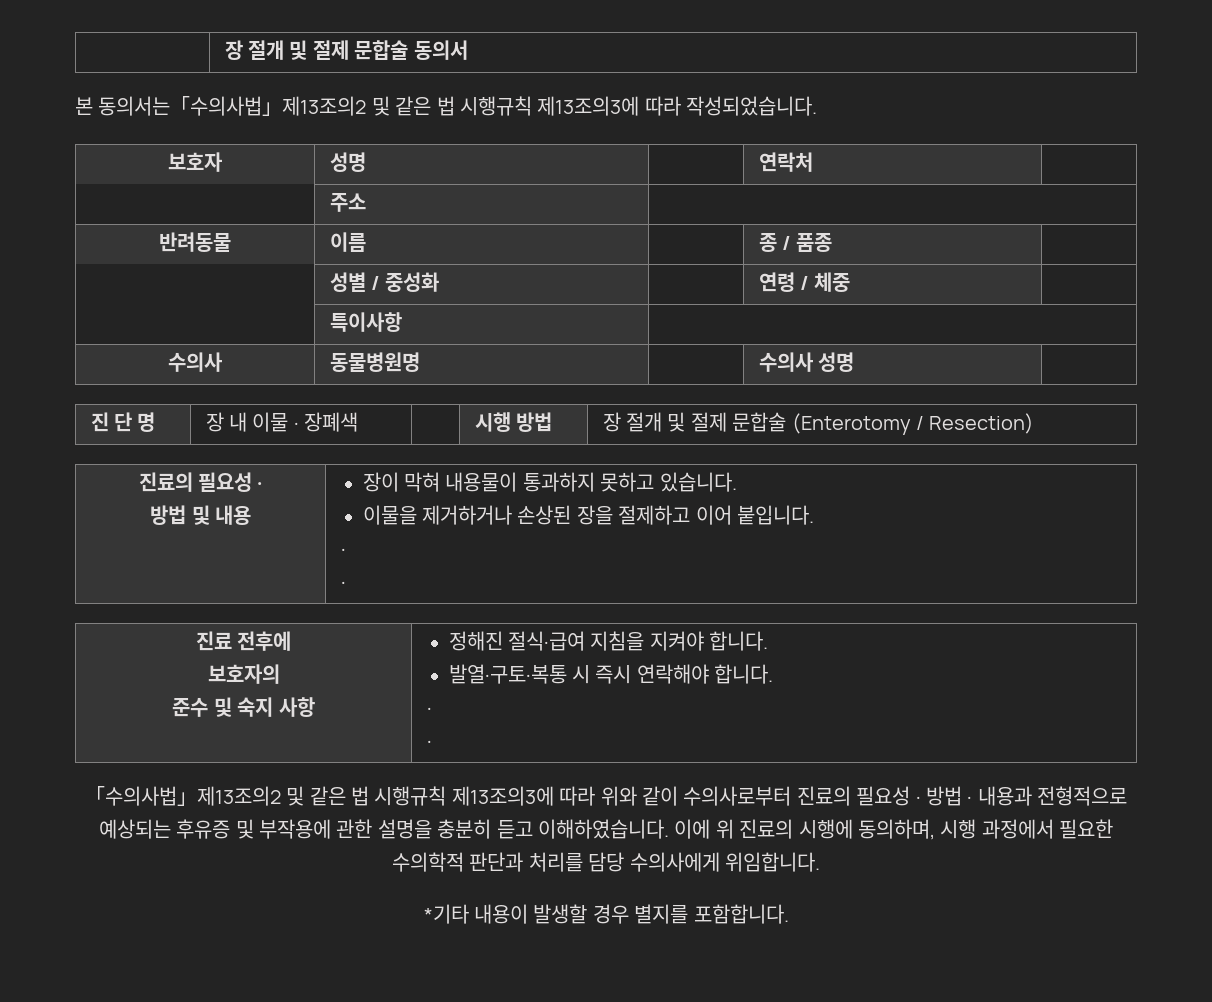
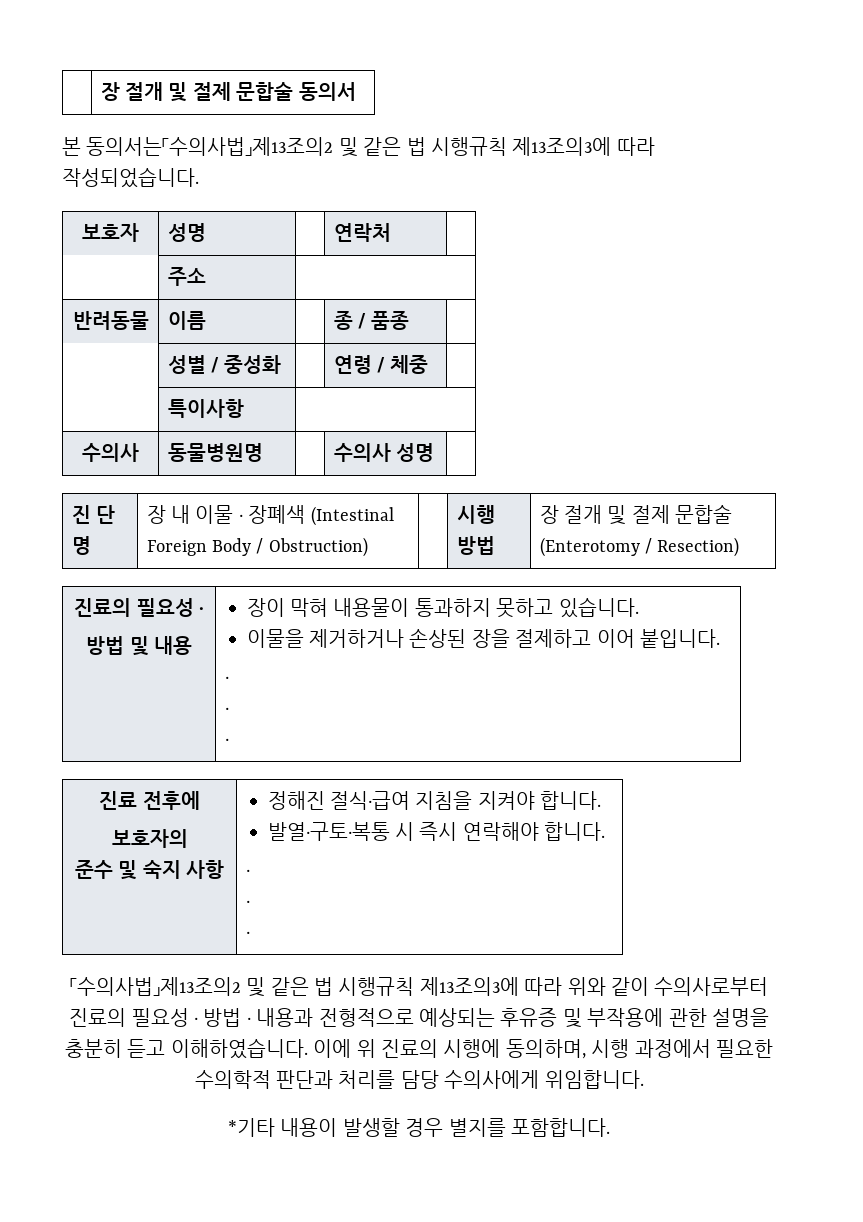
(359, 422) none -> [310,506,394,526] [146,537,368,557] (Intestinal Foreign Body / Obstruction)
(346, 585) none -> [224,738,229,745] // ·
(432, 744) none -> [245,931,250,938] // ·

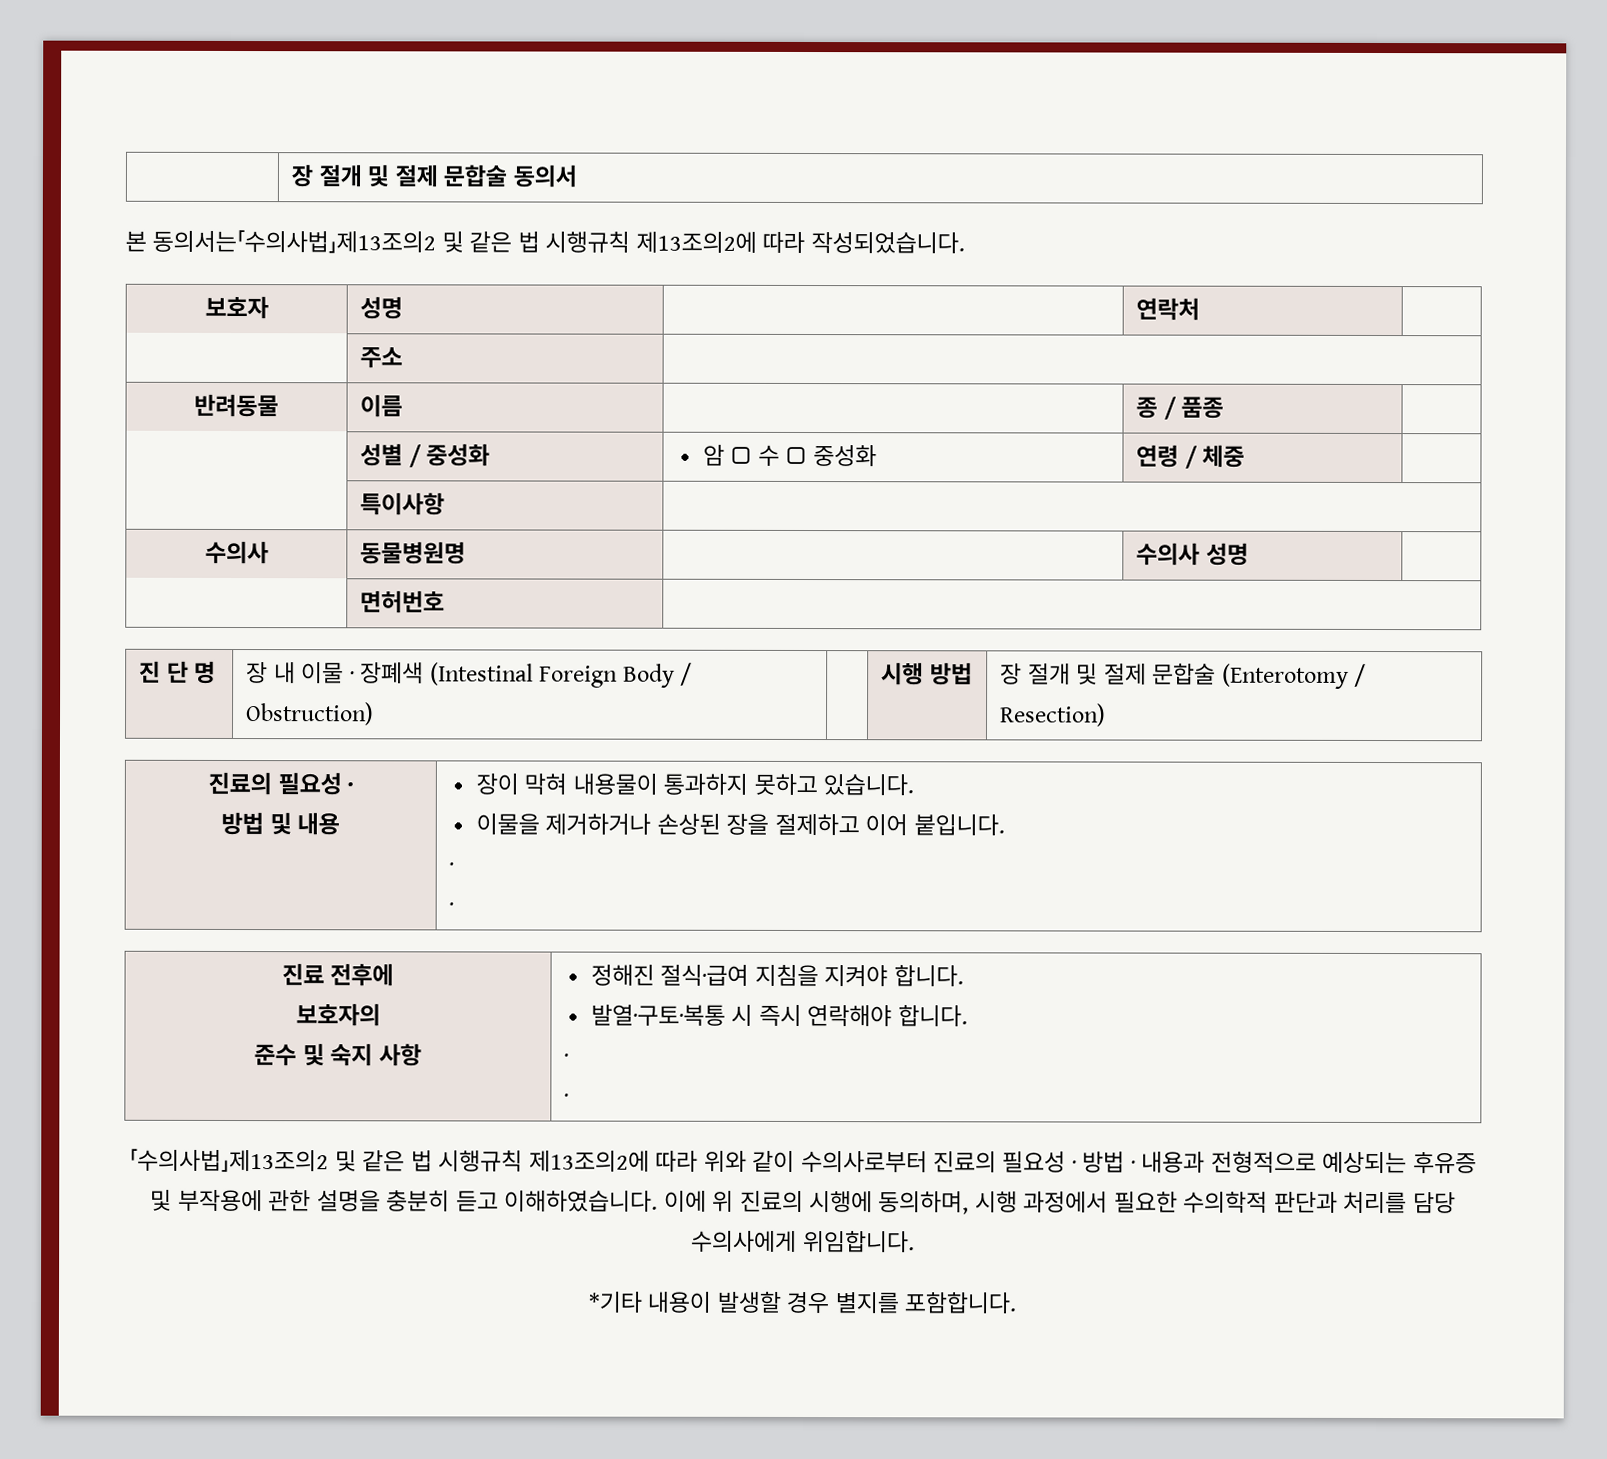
[512,137,612,156] 제13조의3에 -> [635,231,757,253] 제13조의2에
(282, 364) none -> [702,444,877,467] 암 □ 수 □ 중성화
(434, 452) none -> [360,590,446,614] // | 면허번호 |
[224,738,229,745] // · -> (455, 907) none
[245,931,250,938] [69,977,519,997] // · // 「수의사법」제13조의2 및 같은 법 시행규칙 제13조의3에 -> [129,1148,650,1173] // 「수의사법」제13조의2 및 같은 법 시행규칙 제13조의2에

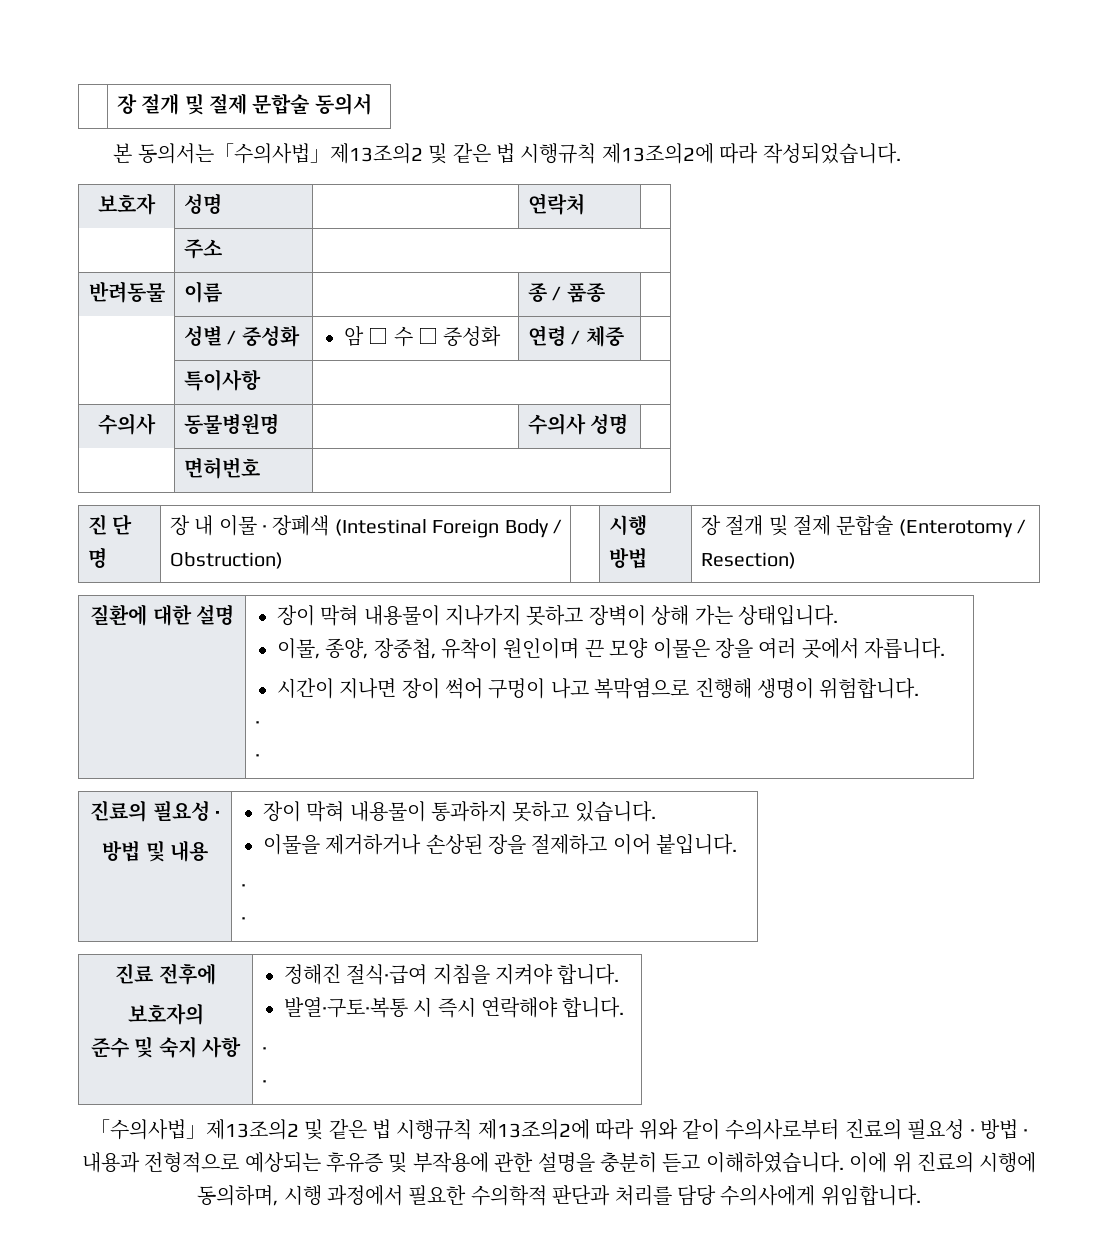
(1107, 715) none -> [90,604,234,626] [276,605,838,626] [276,638,946,659] [276,678,920,699] [254,721,260,729] [254,754,260,762] // 질환에 대한 설명 | 장이 막혀 내용물이 지나가지 못하고 장벽이 상해 가는 상태입니다. // 이물, 종양, 장중첩, 유착이 원인이며 끈 모양 이물은 장을 여러 곳에서 자릅니다. // 시간이 지나면 장이 썩어 구멍이 나고 복막염으로 진행해 생명이 위험합니다. // · // ·
[587,1290,1018,1314] // *기타 내용이 발생할 경우 별지를 포함합니다. -> (921, 1195) none

